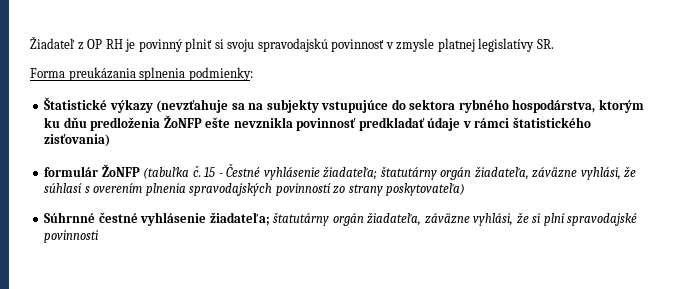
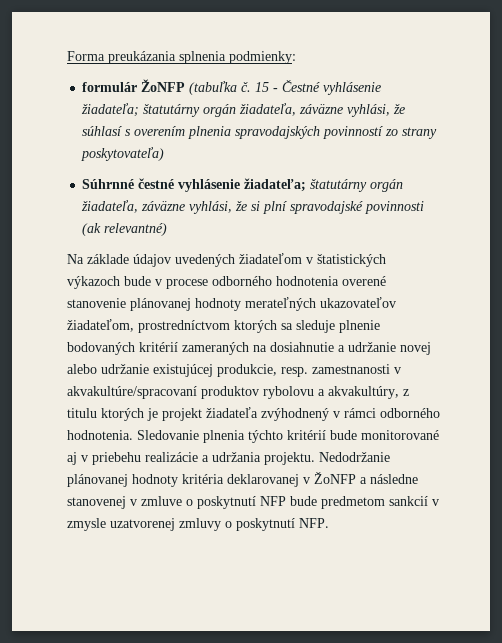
[30,36,554,52] [30,67,253,81] [44,97,644,113] [44,115,591,131] [44,134,111,147] Žiadateľ z OP RH je povinný plniť si svoju spravodajskú povinnosť v zmysle platnej legislatívy SR. // Forma preukázania splnenia podmienky: // Štatistické výkazy (nevzťahuje sa na subjekty vstupujúce do sektora rybného hospodárstva, ktorým ku dňu predloženia ŽoNFP ešte nevznikla povinnosť predkladať údaje v rámci štatistického zisťovania) -> [67,51,296,64] Forma preukázania splnenia podmienky:
(99, 236) none -> [82,223,168,236] [67,253,386,267] [67,276,386,289] [67,297,396,311] [67,319,380,333] [67,342,431,355] [67,364,401,377] [67,386,409,399] [67,407,440,421] [67,430,439,443] [67,452,390,465] [67,472,418,487] [67,496,439,509] [67,518,329,531] (ak relevantné) // Na základe údajov uvedených žiadateľom v štatistických výkazoch bude v procese odborného hodnotenia overené stanovenie plánovanej hodnoty merateľných ukazovateľov žiadateľom, prostredníctvom ktorých sa sleduje plnenie bodovaných kritérií zameraných na dosiahnutie a udržanie novej alebo udržanie existujúcej produkcie, resp. zamestnanosti v akvakultúre/spracovaní produktov rybolovu a akvakultúry, z titulu ktorých je projekt žiadateľa zvýhodnený v rámci odborného hodnotenia. Sledovanie plnenia týchto kritérií bude monitorované aj v priebehu realizácie a udržania projektu. Nedodržanie plánovanej hodnoty kritéria deklarovanej v ŽoNFP a následne stanovenej v zmluve o poskytnutí NFP bude predmetom sankcií v zmysle uzatvorenej zmluvy o poskytnutí NFP.

